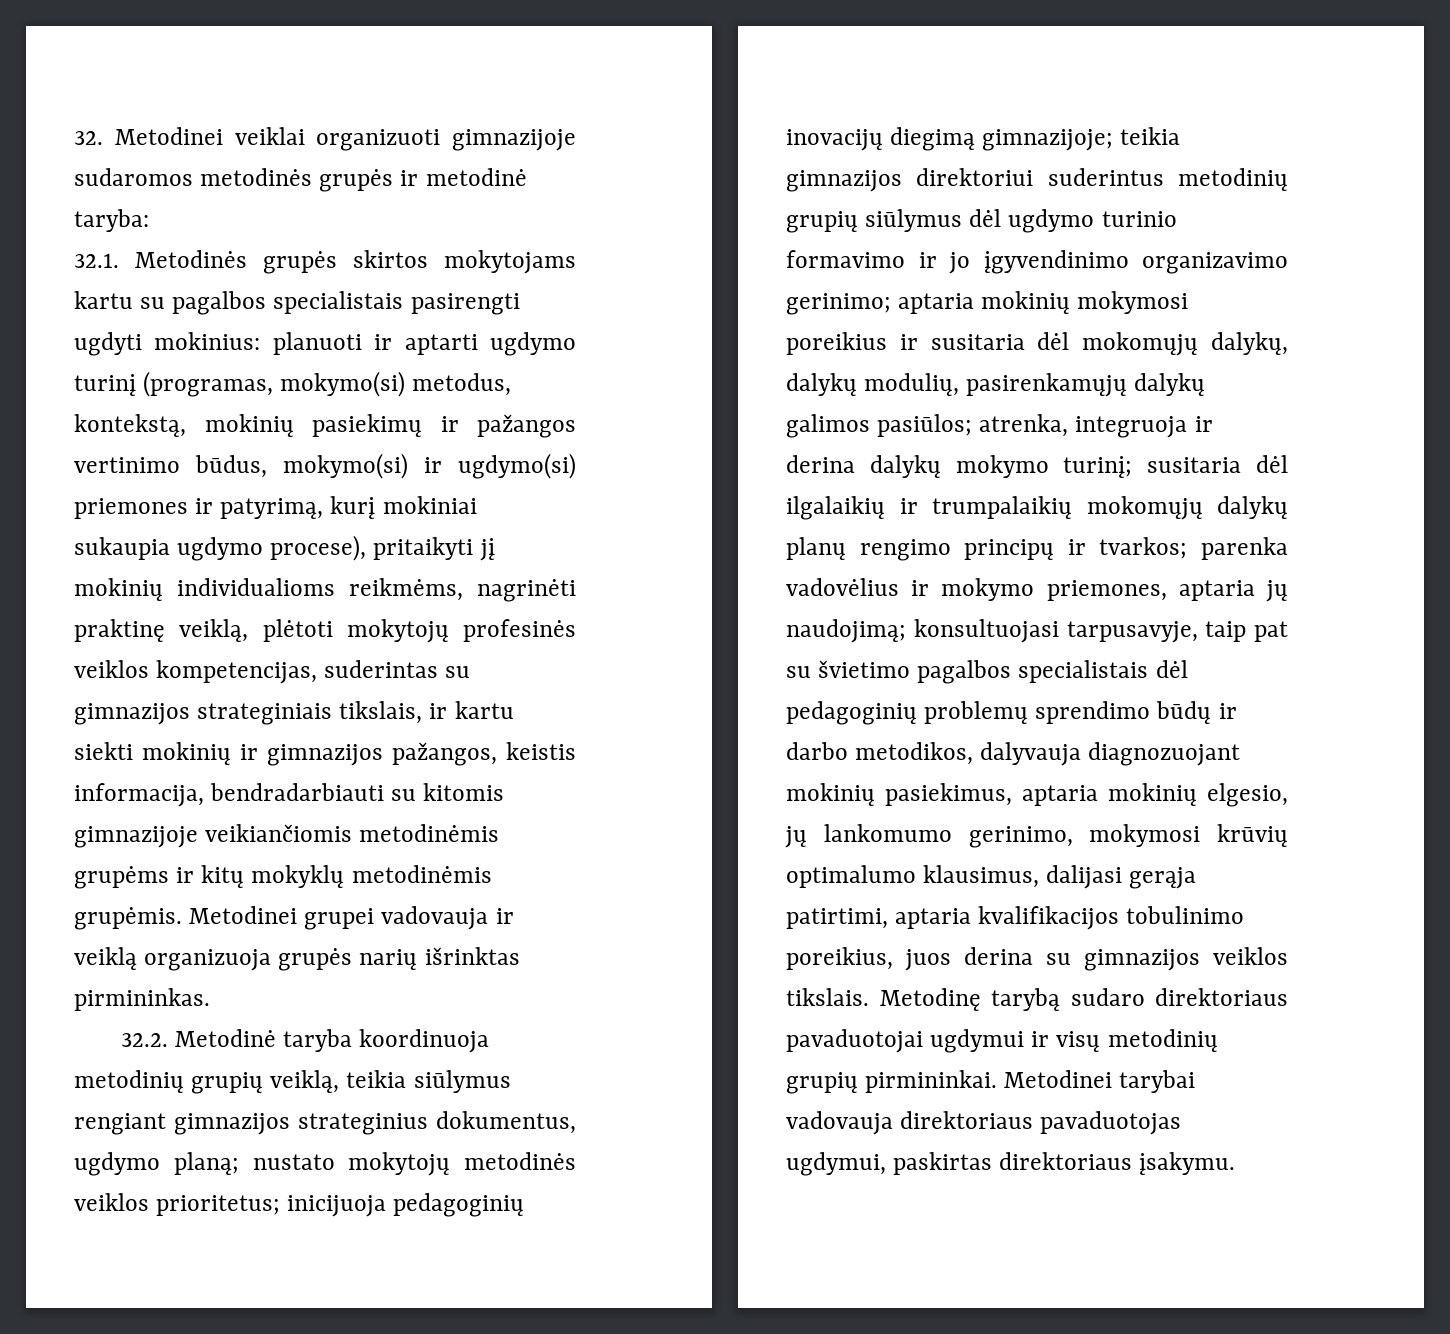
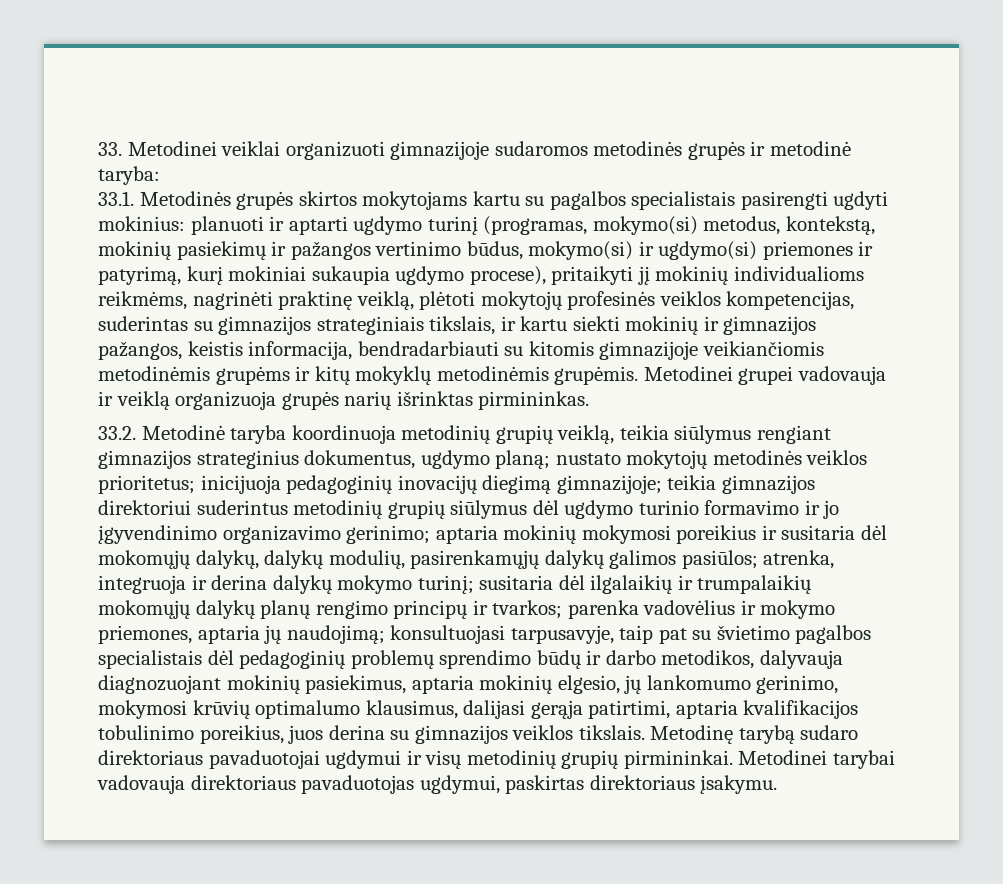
[74,131,103,145] 32. -> [98,142,122,156] 33.
[74,253,119,268] 32.1. -> [98,191,134,206] 33.1.
[120,1033,168,1047] 32.2. -> [98,426,136,440] 33.2.

